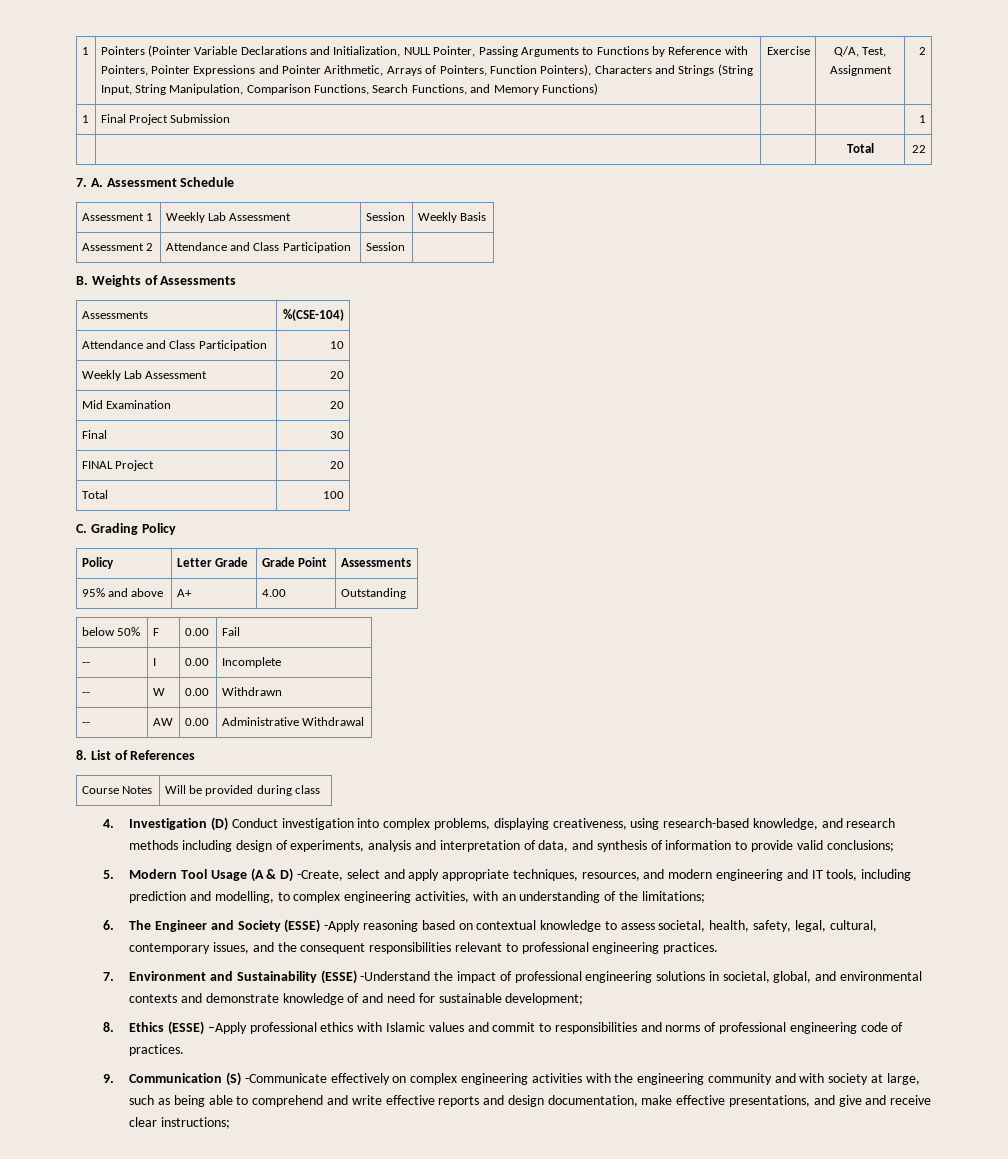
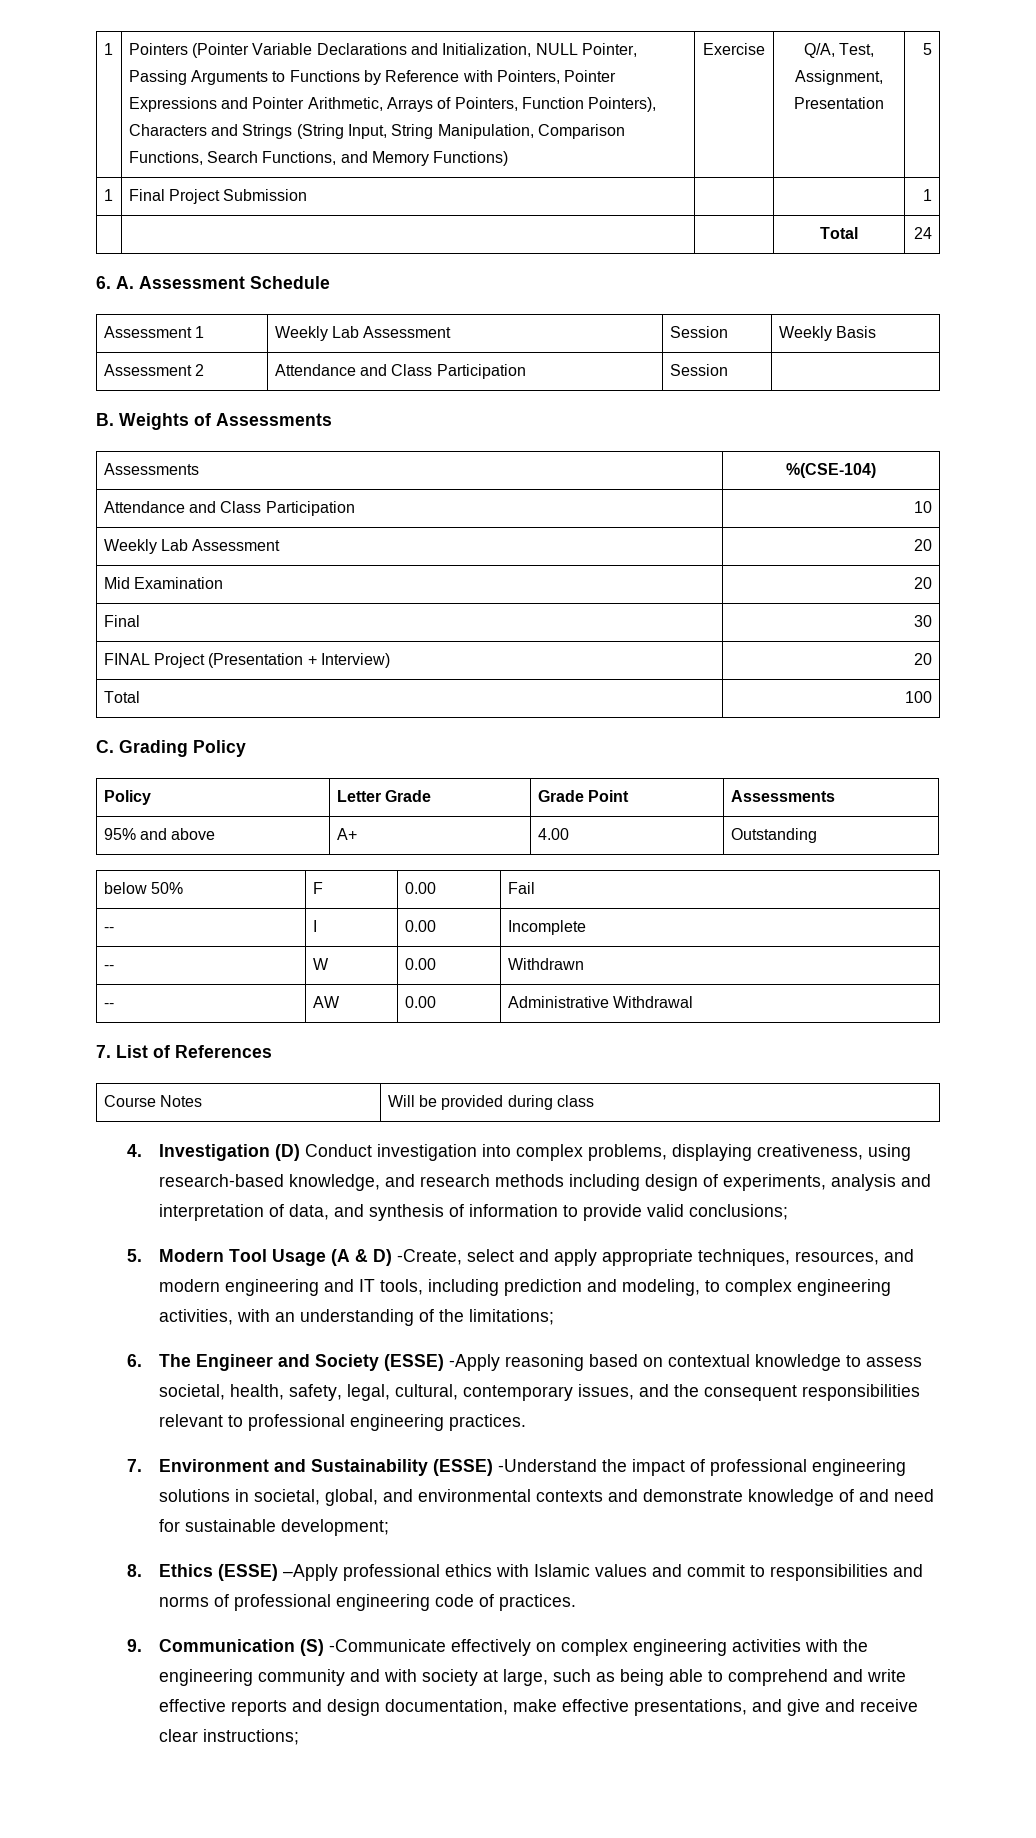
[829,65,892,76] [919,47,927,55] Assignment | 2 -> [795,70,883,85] [794,97,884,109] [923,43,933,55] Assignment, Presentation | 5
[912,145,927,153] [76,178,87,187] 22 // 7. -> [914,227,933,239] [96,276,111,289] 24 // 6.
(154, 465) none -> [208,653,391,668] (Presentation + Interview)
[76,750,87,760] 8. -> [96,1045,111,1058] 7.
[214,891,274,903] modelling, -> [621,1279,700,1296] modeling,

